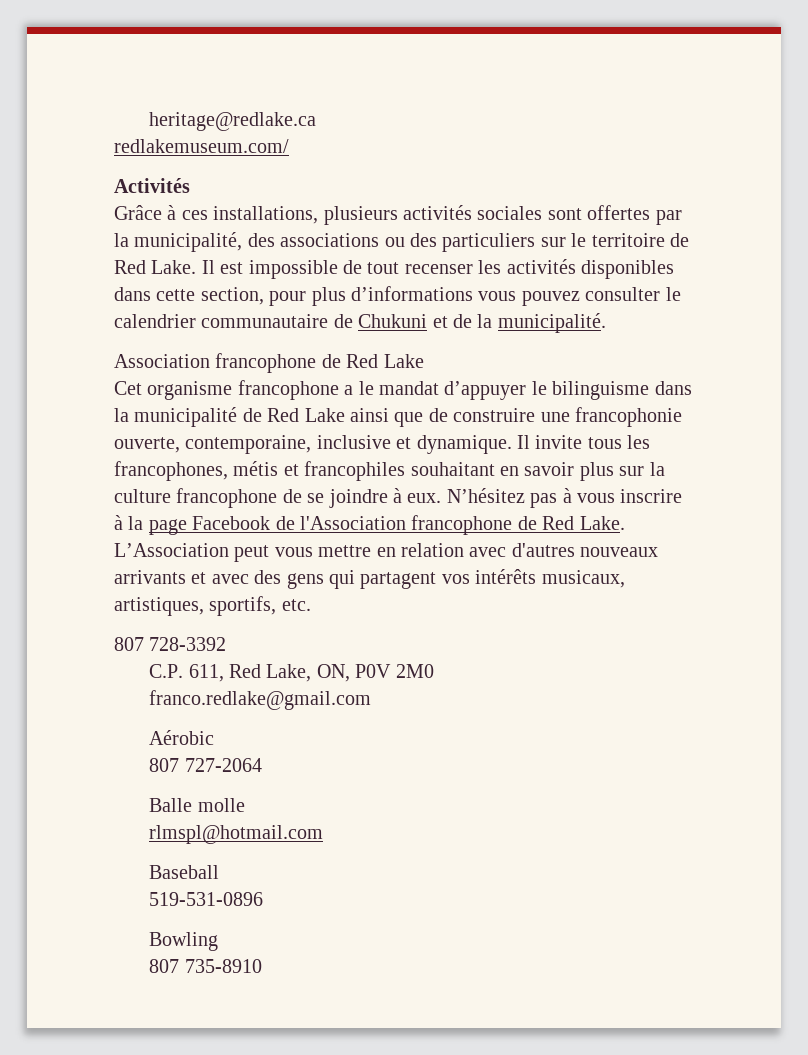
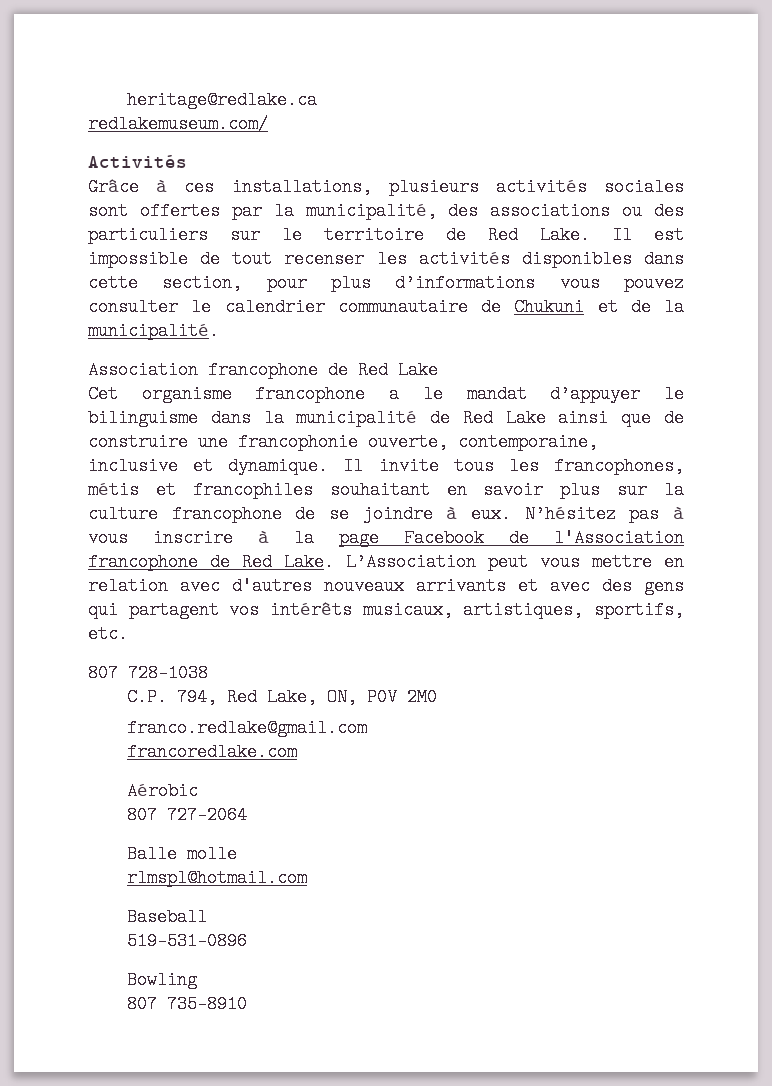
[149,637,227,651] 728-3392 -> [128,664,208,682] 728-1038
[188,664,224,682] 611, -> [176,688,217,706] 794,
(372, 700) none -> [126,743,297,761] // francoredlake.com

